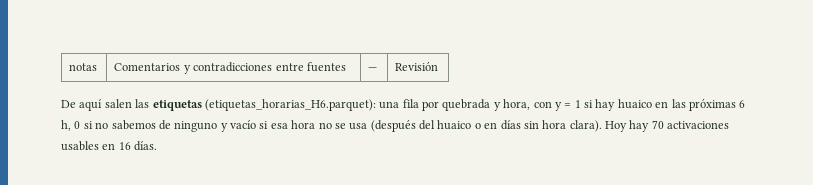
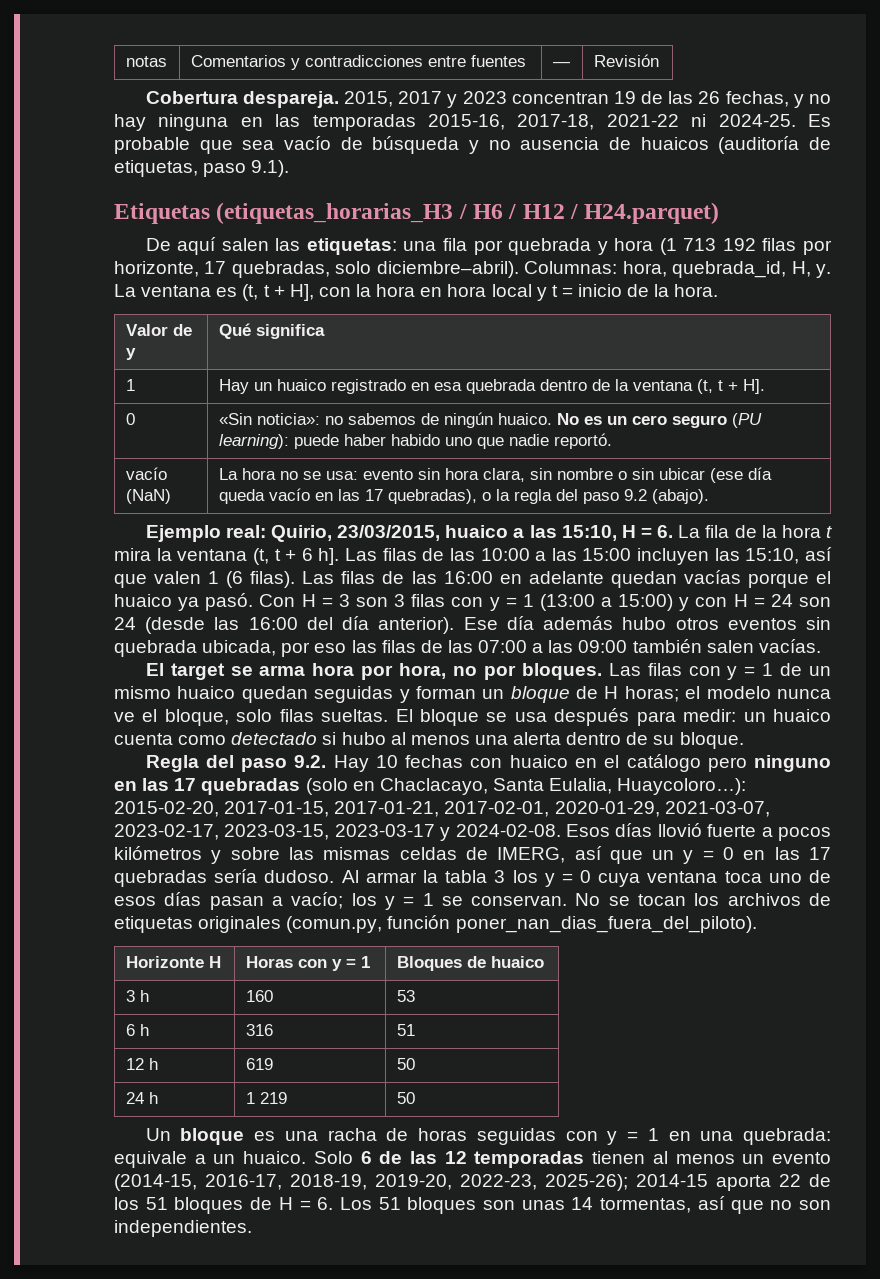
(439, 66) none -> [145,91,831,108] [114,114,831,131] [114,136,831,154] [114,160,290,177] [114,202,720,224] // Cobertura despareja. 2015, 2017 y 2023 concentran 19 de las 26 fechas, y no hay ninguna en las temporadas 2015-16, 2017-18, 2021-22 ni 2024-25. Es probable que sea vacío de búsqueda y no ausencia de huaicos (auditoría de etiquetas, paso 9.1). // Etiquetas (etiquetas_horarias_H3 / H6 / H12 / H24.parquet)
[152,99,376,111] etiquetas (etiquetas_horarias_H6.parquet): -> [306,238,397,255] etiquetas:
[503,99,746,111] [61,120,730,132] [61,141,158,151] hora, con y = 1 si hay huaico en las próximas 6 h, 0 si no sabemos de ninguno y vacío si esa hora no se usa (después del huaico o en días sin hora clara). Hoy hay 70 activaciones usables en 16 días. -> [614,238,833,255] [114,261,832,278] [114,284,719,301] [125,324,192,336] [125,348,136,360] [218,323,325,339] [125,379,135,391] [218,379,765,394] [125,413,135,425] [218,412,762,428] [218,433,612,449] [125,467,167,480] [125,489,171,504] [218,467,772,483] [218,488,709,504] [145,525,832,542] [114,547,833,565] [114,570,832,588] [114,593,831,611] [114,616,831,634] [114,639,821,657] [145,663,832,680] [114,686,832,703] [114,708,832,726] [114,732,744,749] [145,754,832,772] [114,778,747,795] [114,801,770,817] [114,823,831,841] [114,846,831,864] [114,869,831,887] [114,892,831,910] [114,915,757,933] [125,956,221,968] [245,956,370,971] [396,956,544,971] [125,990,149,1002] [245,990,273,1002] [396,990,415,1002] [125,1024,149,1036] [245,1024,273,1036] [396,1024,415,1036] [125,1058,158,1070] [245,1058,273,1070] [396,1058,415,1070] [125,1092,158,1104] [245,1092,287,1104] [396,1092,415,1104] [145,1128,831,1145] [114,1151,831,1168] [114,1174,831,1191] [114,1196,832,1214] [114,1220,252,1237] hora (1 713 192 filas por horizonte, 17 quebradas, solo diciembre–abril). Columnas: hora, quebrada_id, H, y. La ventana es (t, t + H], con la hora en hora local y t = inicio de la hora. // Valor de y | Qué significa // 1 | Hay un huaico registrado en esa quebrada dentro de la ventana (t, t + H]. // 0 | «Sin noticia»: no sabemos de ningún huaico. No es un cero seguro (PU learning): puede haber habido uno que nadie reportó. // vacío (NaN) | La hora no se usa: evento sin hora clara, sin nombre o sin ubicar (ese día queda vacío en las 17 quebradas), o la regla del paso 9.2 (abajo). // Ejemplo real: Quirio, 23/03/2015, huaico a las 15:10, H = 6. La fila de la hora t mira la ventana (t, t + 6 h]. Las filas de las 10:00 a las 15:00 incluyen las 15:10, así que valen 1 (6 filas). Las filas de las 16:00 en adelante quedan vacías porque el huaico ya pasó. Con H = 3 son 3 filas con y = 1 (13:00 a 15:00) y con H = 24 son 24 (desde las 16:00 del día anterior). Ese día además hubo otros eventos sin quebrada ubicada, por eso las filas de las 07:00 a las 09:00 también salen vacías. // El target se arma hora por hora, no por bloques. Las filas con y = 1 de un mismo huaico quedan seguidas y forman un bloque de H horas; el modelo nunca ve el bloque, solo filas sueltas. El bloque se usa después para medir: un huaico cuenta como detectado si hubo al menos una alerta dentro de su bloque. // Regla del paso 9.2. Hay 10 fechas con huaico en el catálogo pero ninguno en las 17 quebradas (solo en Chaclacayo, Santa Eulalia, Huaycoloro…): 2015-02-20, 2017-01-15, 2017-01-21, 2017-02-01, 2020-01-29, 2021-03-07, 2023-02-17, 2023-03-15, 2023-03-17 y 2024-02-08. Esos días llovió fuerte a pocos kilómetros y sobre las mismas celdas de IMERG, así que un y = 0 en las 17 quebradas sería dudoso. Al armar la tabla 3 los y = 0 cuya ventana toca uno de esos días pasan a vacío; los y = 1 se conservan. No se tocan los archivos de etiquetas originales (comun.py, función poner_nan_dias_fuera_del_piloto). // Horizonte H | Horas con y = 1 | Bloques de huaico // 3 h | 160 | 53 // 6 h | 316 | 51 // 12 h | 619 | 50 // 24 h | 1 219 | 50 // Un bloque es una racha de horas seguidas con y = 1 en una quebrada: equivale a un huaico. Solo 6 de las 12 temporadas tienen al menos un evento (2014-15, 2016-17, 2018-19, 2019-20, 2022-23, 2025-26); 2014-15 aporta 22 de los 51 bloques de H = 6. Los 51 bloques son unas 14 tormentas, así que no son independientes.

